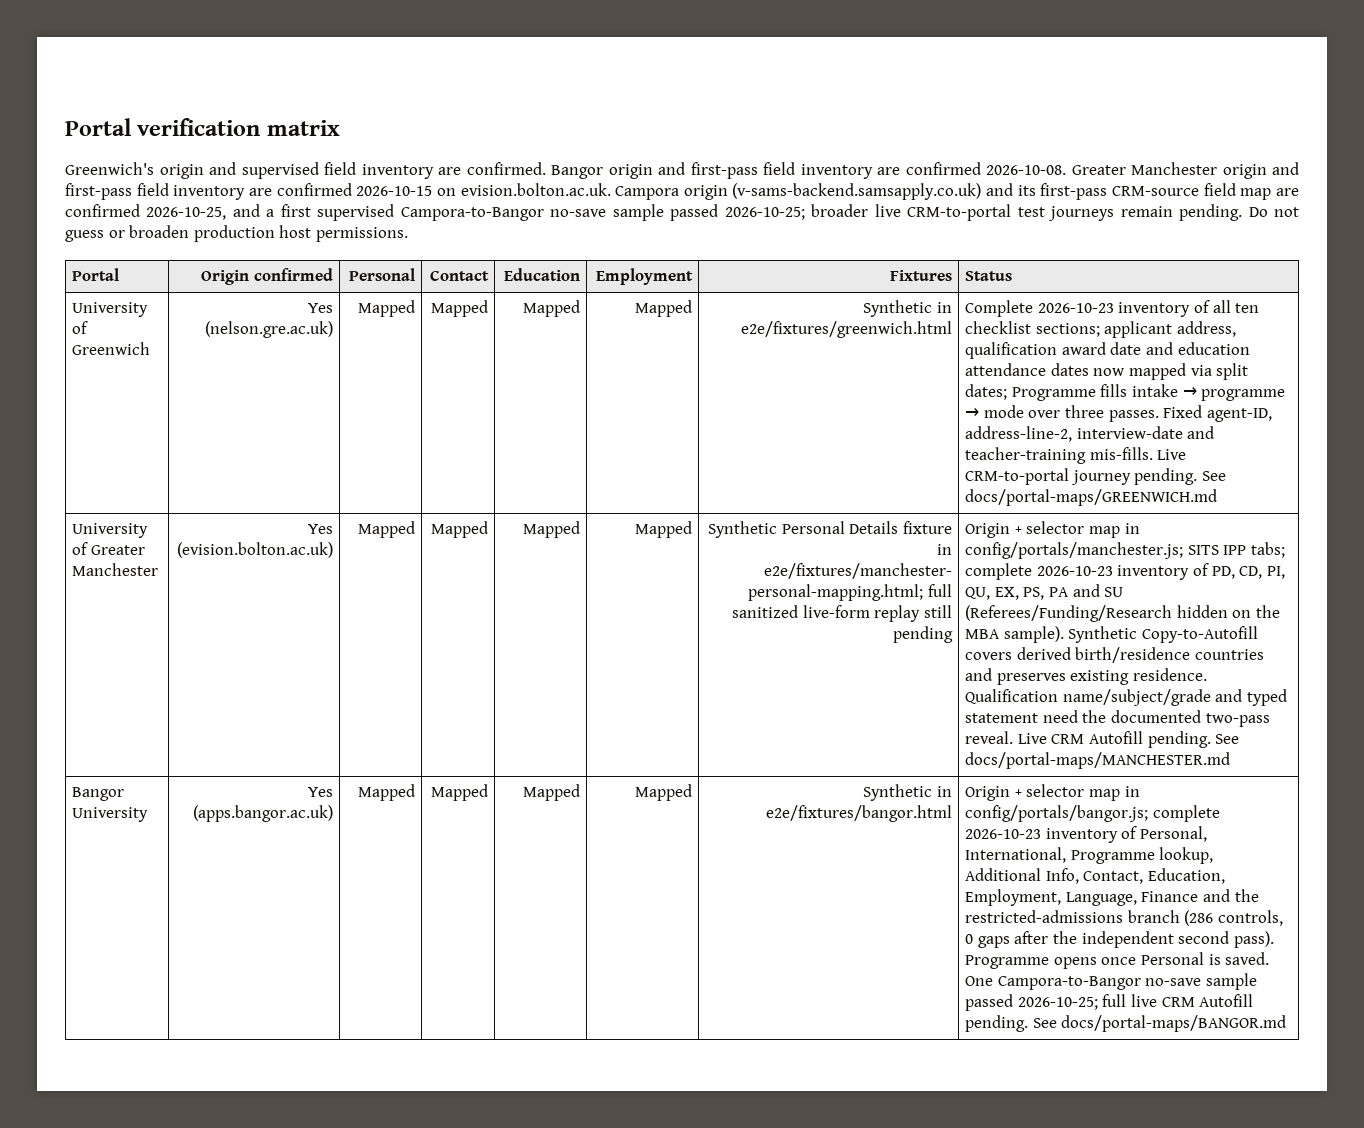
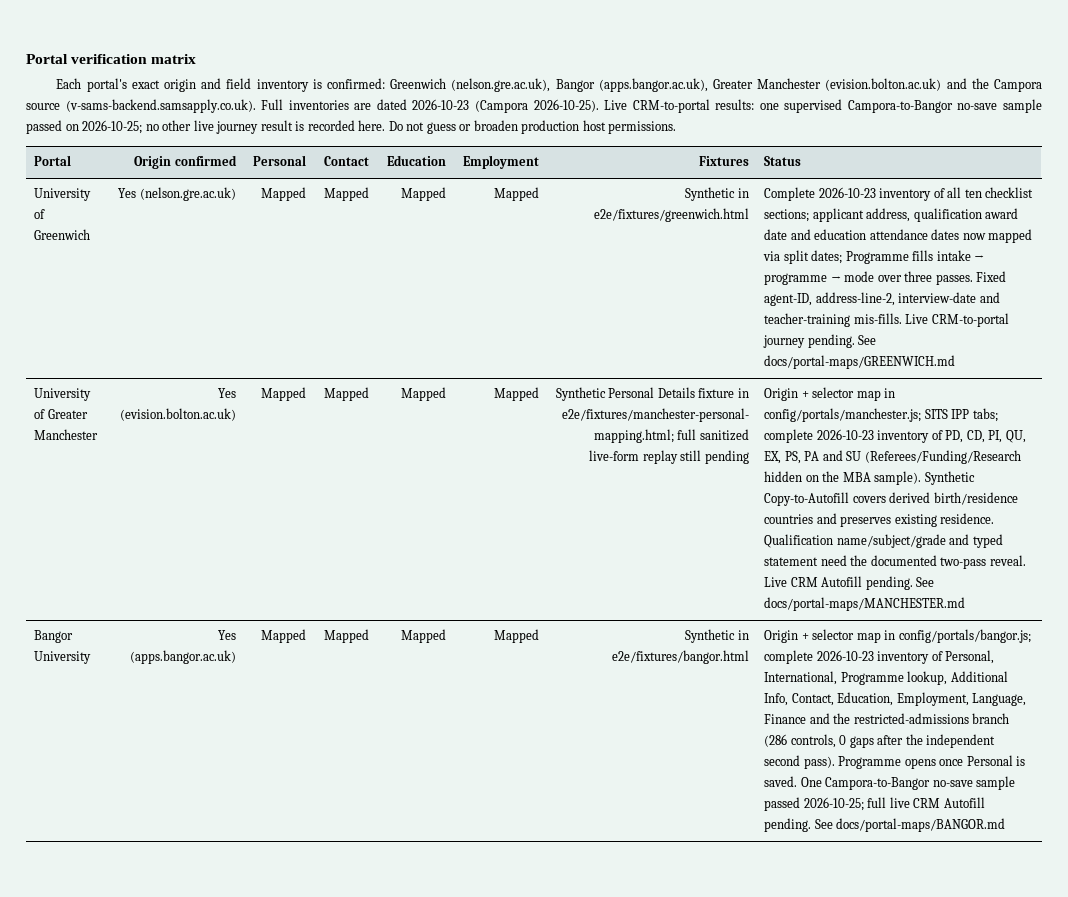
[65,162,1299,179] [65,183,1300,200] [65,204,311,220] Greenwich's origin and supervised field inventory are confirmed. Bangor origin and first-pass field inventory are confirmed 2026-10-08. Greater Manchester origin and first-pass field inventory are confirmed 2026-10-15 on evision.bolton.ac.uk. Campora origin (v-sams-backend.samsapply.co.uk) and its first-pass CRM-source field map are confirmed 2026-10-25, and a first -> [56,78,1043,92] [26,99,779,113] Each portal's exact origin and field inventory is confirmed: Greenwich (nelson.gre.ac.uk), Bangor (apps.bangor.ac.uk), Greater Manchester (evision.bolton.ac.uk) and the Campora source (v-sams-backend.samsapply.co.uk). Full inventories are dated 2026-10-23 (Campora 2026-10-25). Live CRM-to-portal results: one
[724,204,1243,221] 2026-10-25; broader live CRM-to-portal test journeys remain pending. -> [65,120,386,134] on 2026-10-25; no other live journey result is recorded here.

